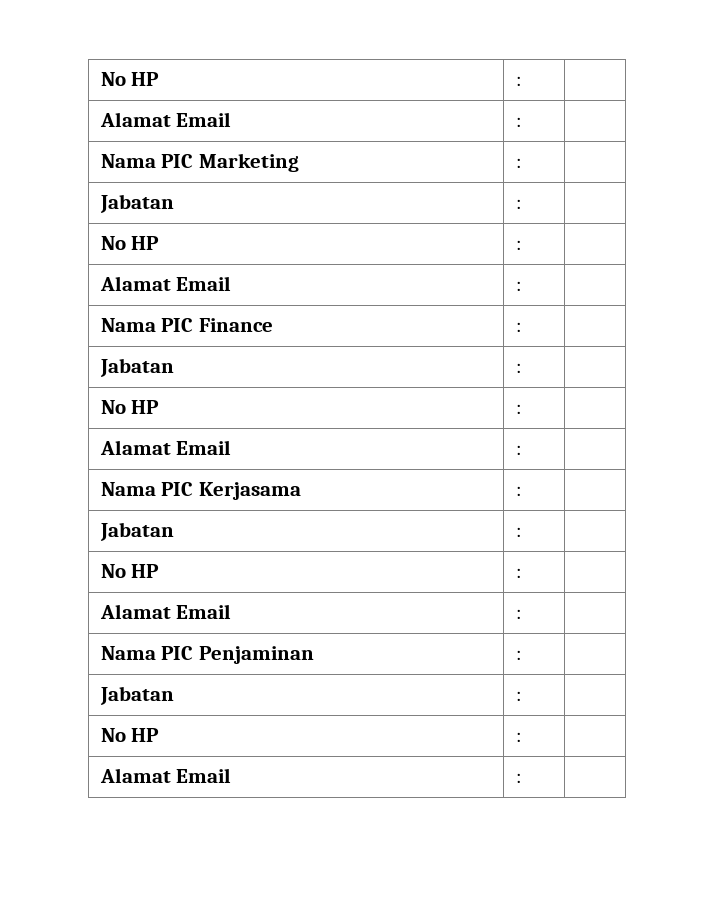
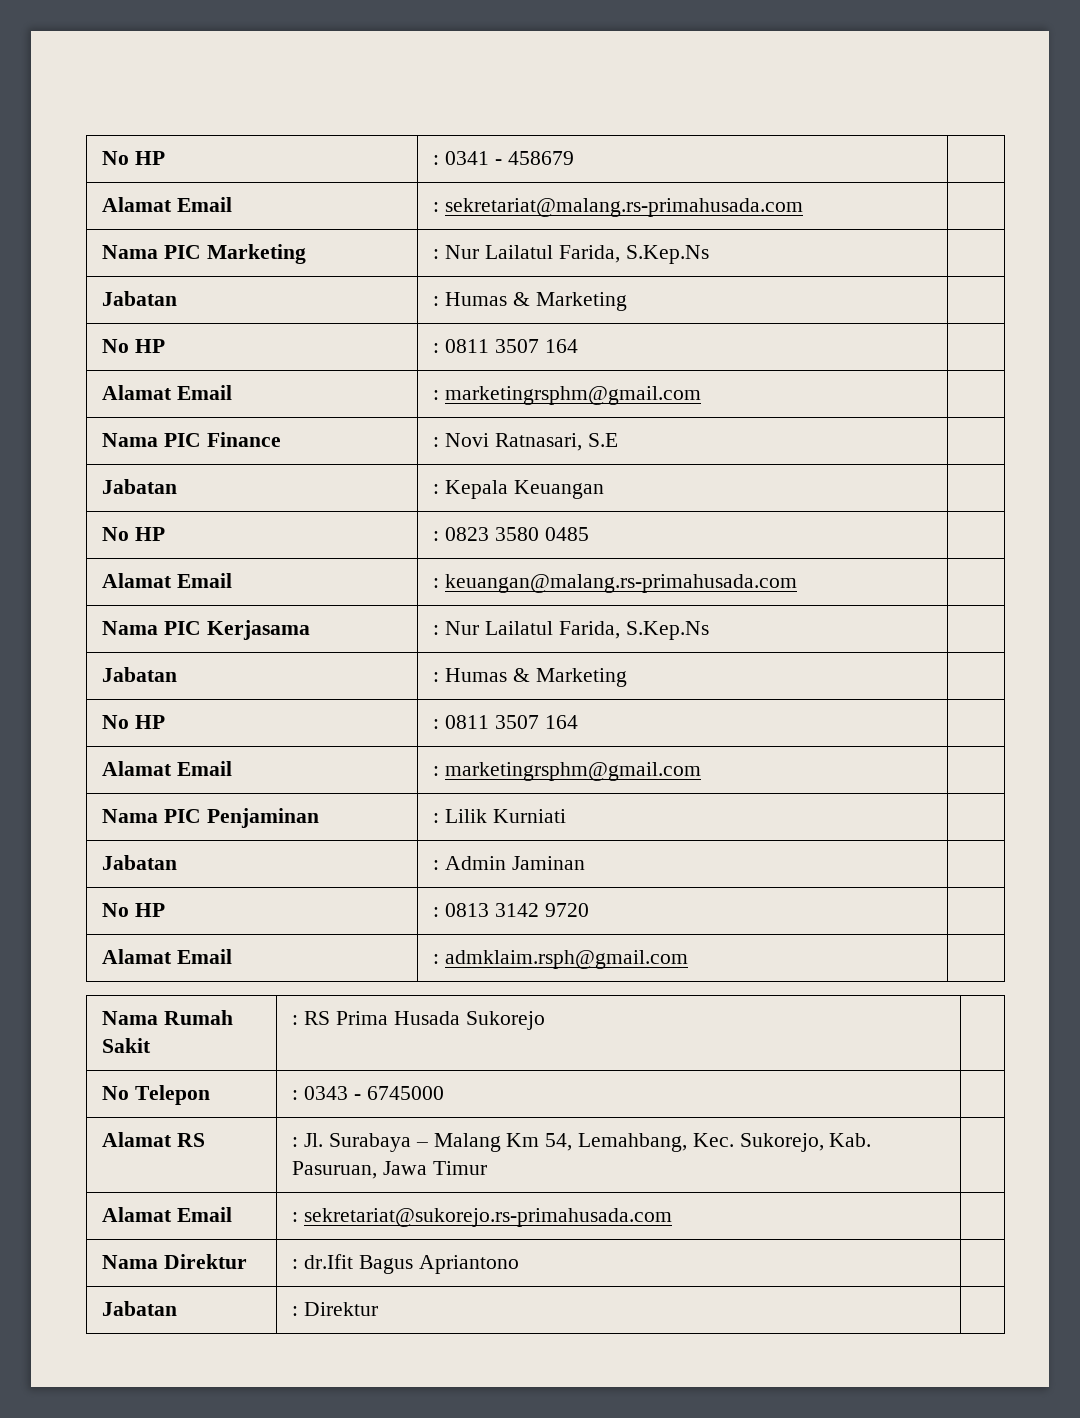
[100,72,160,86] [515,76,522,86] [99,112,232,127] [515,117,522,127] No HP | : | // Alamat Email | : -> [102,151,166,165] [433,151,574,165] [102,197,233,212] [433,198,804,217] No HP | : 0341 - 458679 | // Alamat Email | : sekretariat@malang.rs-primahusada.com
[99,194,174,213] [515,199,522,209] [100,236,160,250] [515,240,522,250] [99,276,232,291] [515,281,522,291] | // Jabatan | : | // No HP | : | // Alamat Email | : -> [445,245,709,264] [102,291,178,306] [433,292,627,311] [102,339,166,353] [433,339,578,353] [102,385,233,400] [433,386,702,405] Nur Lailatul Farida, S.Kep.Ns | // Jabatan | : Humas & Marketing | // No HP | : 0811 3507 164 | // Alamat Email | : marketingrsphm@gmail.com
[99,358,174,377] [515,363,522,373] [100,400,160,414] [515,404,522,414] [99,440,232,455] [515,445,522,455] | // Jabatan | : | // No HP | : | // Alamat Email | : -> [445,433,618,451] [102,479,178,494] [433,480,604,499] [102,527,166,541] [433,527,589,541] [102,573,233,588] [433,574,798,593] Novi Ratnasari, S.E | // Jabatan | : Kepala Keuangan | // No HP | : 0823 3580 0485 | // Alamat Email | : keuangan@malang.rs-primahusada.com
[99,522,174,541] [515,527,522,537] [100,564,160,578] [515,568,522,578] [99,604,232,619] [515,609,522,619] | // Jabatan | : | // No HP | : | // Alamat Email | : -> [445,621,709,640] [102,667,178,682] [433,668,627,687] [102,715,166,729] [433,715,578,729] [102,761,233,776] [433,762,702,781] Nur Lailatul Farida, S.Kep.Ns | // Jabatan | : Humas & Marketing | // No HP | : 0811 3507 164 | // Alamat Email | : marketingrsphm@gmail.com
[99,686,174,705] [515,691,522,701] [100,728,160,742] [515,732,522,742] [99,768,232,783] [515,773,522,783] | // Jabatan | : | // No HP | : | // Alamat Email | : -> [445,809,566,823] [102,855,178,870] [433,856,585,870] [102,903,166,917] [433,903,589,917] [102,949,233,964] [433,950,689,969] [102,1010,234,1025] [102,1038,152,1053] [292,1011,545,1030] [102,1085,211,1105] [292,1086,444,1100] [102,1132,206,1147] [292,1133,872,1152] [292,1161,487,1179] [102,1207,233,1222] [292,1208,673,1227] [102,1254,248,1269] [292,1254,519,1274] [102,1301,178,1316] [292,1302,379,1316] Lilik Kurniati | // Jabatan | : Admin Jaminan | // No HP | : 0813 3142 9720 | // Alamat Email | : admklaim.rsph@gmail.com | // Nama Rumah Sakit | : RS Prima Husada Sukorejo | // No Telepon | : 0343 - 6745000 | // Alamat RS | : Jl. Surabaya – Malang Km 54, Lemahbang, Kec. Sukorejo, Kab. Pasuruan, Jawa Timur | // Alamat Email | : sekretariat@sukorejo.rs-primahusada.com | // Nama Direktur | : dr.Ifit Bagus Apriantono | // Jabatan | : Direktur

